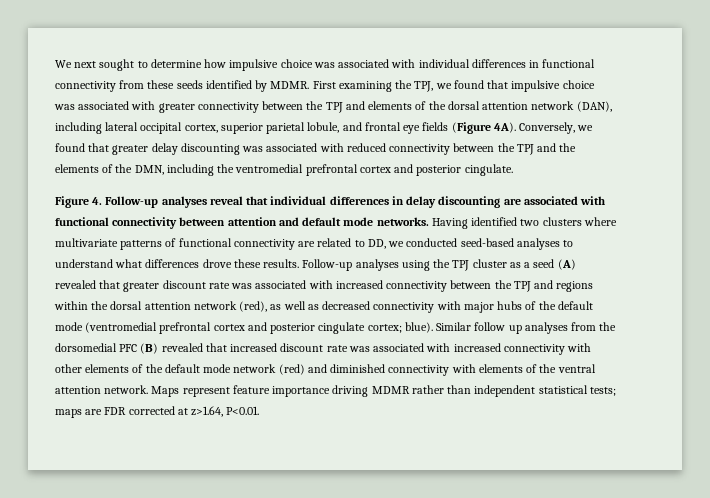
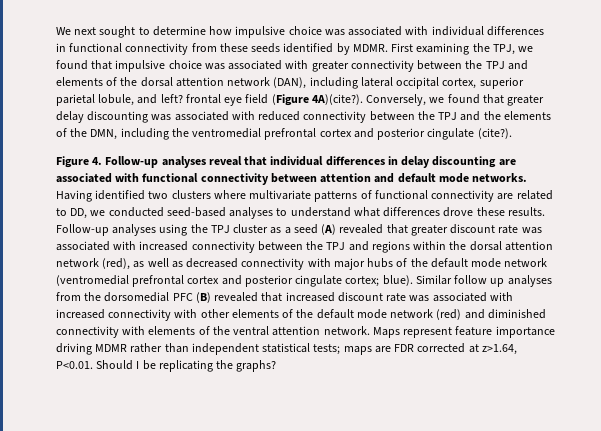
(362, 126) none -> [160,94,183,103] left?
[422,122,516,134] fields (Figure 4A). -> [245,94,363,106] field (Figure 4A)(cite?).
[464,164,513,176] cingulate. -> [427,128,512,140] cingulate (cite?).
(83, 326) none -> [504,258,548,267] network
(260, 410) none -> [96,360,277,372] Should I be replicating the graphs?

